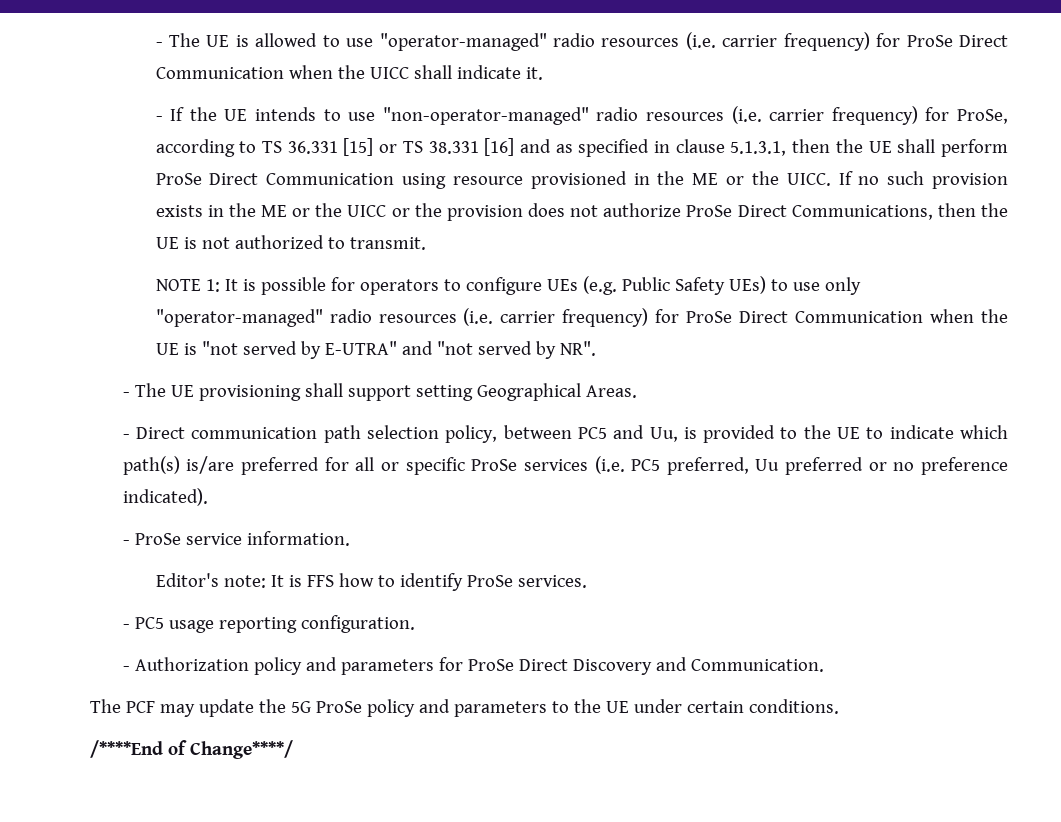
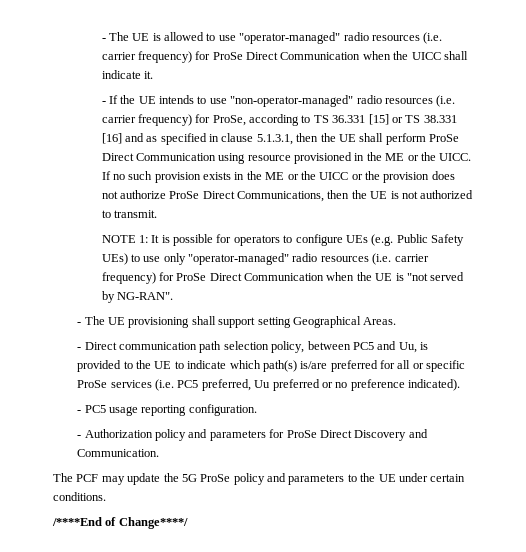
[324,341,596,359] E-UTRA" and "not served by NR". -> [116,292,173,300] NG-RAN".
[122,531,350,546] [155,573,587,591] // - ProSe service information. // Editor's note: It is FFS how to identify ProSe services. -> (461, 385) none

